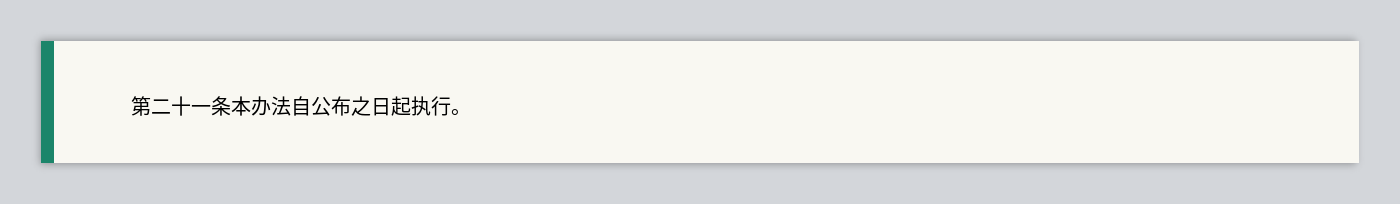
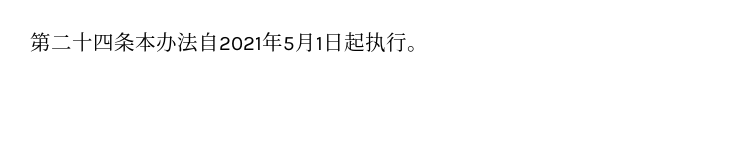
[191,105,211,114] 一 -> [93,34,114,51] 四
[311,96,371,116] 公布之 -> [219,32,323,52] 2021年5月1

